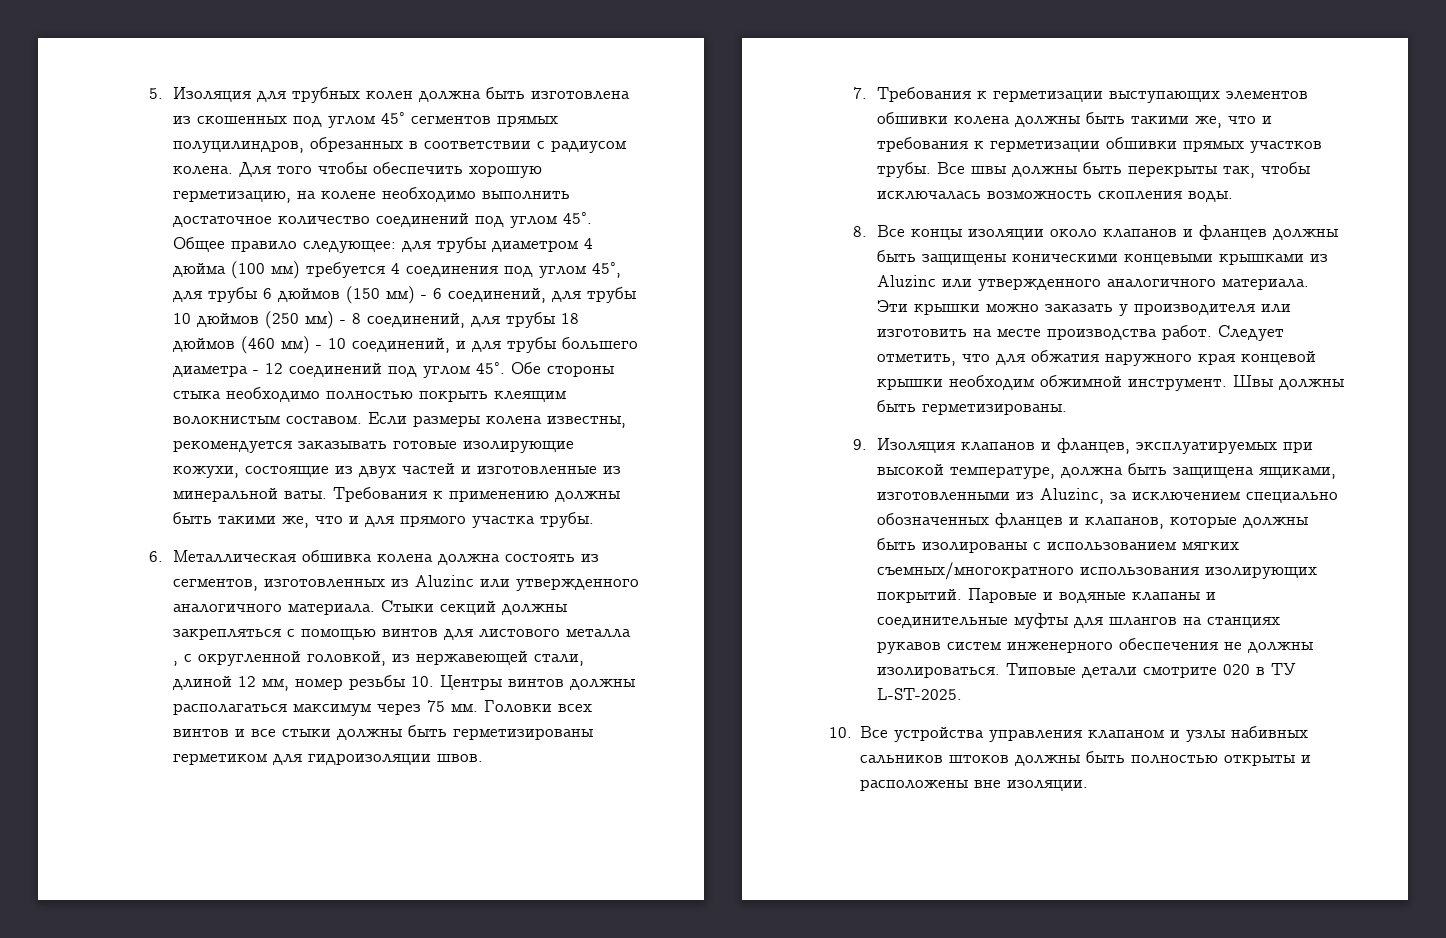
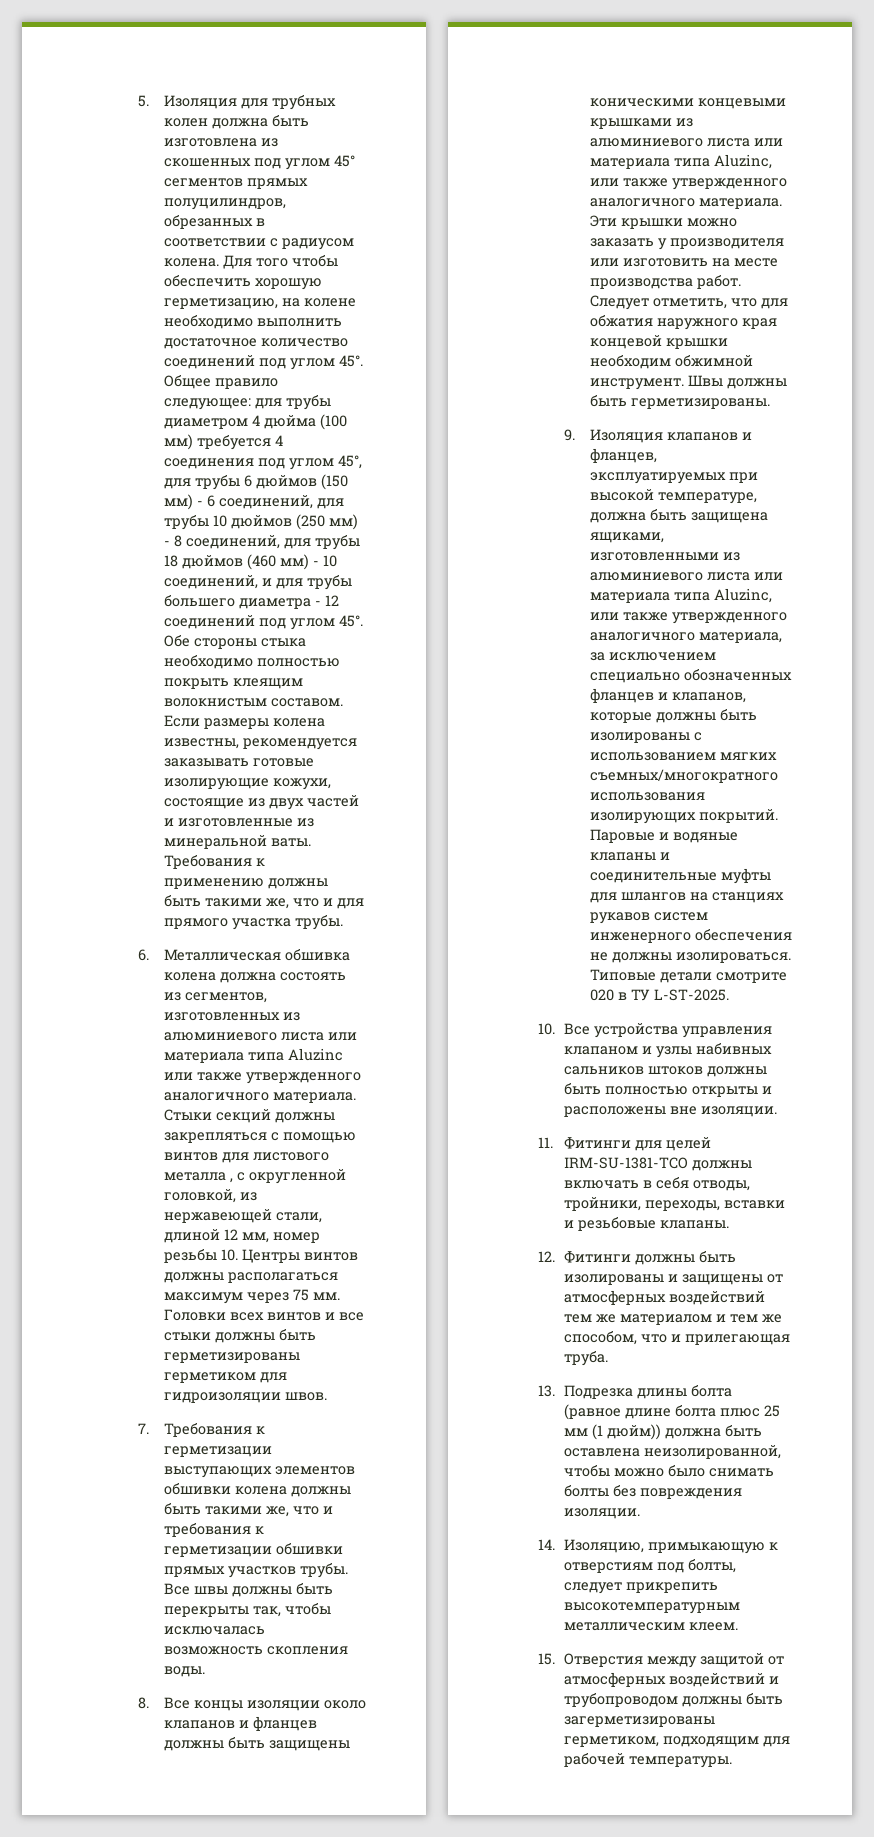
[415,575,511,588] Aluzinc или -> [163,1032,357,1041] [163,1048,343,1063] [163,1072,242,1081] алюминиевого листа или материала типа Aluzinc или также
[877,275,973,288] Aluzinc или -> [589,138,783,147] [589,154,772,169] [589,178,668,187] алюминиевого листа или материала типа Aluzinc, или также
[1040,488,1105,504] Aluzinc, -> [589,572,783,581] [589,588,772,603] [589,612,787,624] [589,632,782,643] алюминиевого листа или материала типа Aluzinc, или также утвержденного аналогичного материала,
(1089, 785) none -> [537,1137,711,1151] [563,1157,752,1171] [563,1177,750,1191] [563,1197,785,1211] [563,1217,729,1231] [537,1251,736,1265] [563,1274,783,1285] [563,1290,765,1305] [563,1314,782,1325] [563,1331,790,1345] [563,1351,608,1366] [537,1385,732,1399] [563,1404,780,1420] [563,1424,762,1440] [563,1445,781,1459] [563,1465,774,1477] [563,1485,742,1499] [563,1508,640,1519] [537,1539,778,1554] [563,1559,736,1573] [563,1582,718,1594] [563,1602,740,1614] [563,1622,738,1631] [537,1653,784,1668] [563,1672,779,1687] [563,1693,783,1708] [563,1716,715,1727] [563,1736,790,1747] [563,1753,732,1768] // 11. Фитинги для целей IRM-SU-1381-TCO должны включать в себя отводы, тройники, переходы, вставки и резьбовые клапаны. // 12. Фитинги должны быть изолированы и защищены от атмосферных воздействий тем же материалом и тем же способом, что и прилегающая труба. // 13. Подрезка длины болта (равное длине болта плюс 25 мм (1 дюйм)) должна быть оставлена неизолированной, чтобы можно было снимать болты без повреждения изоляции. // 14. Изоляцию, примыкающую к отверстиям под болты, следует прикрепить высокотемпературным металлическим клеем. // 15. Отверстия между защитой от атмосферных воздействий и трубопроводом должны быть загерметизированы герметиком, подходящим для рабочей температуры.

